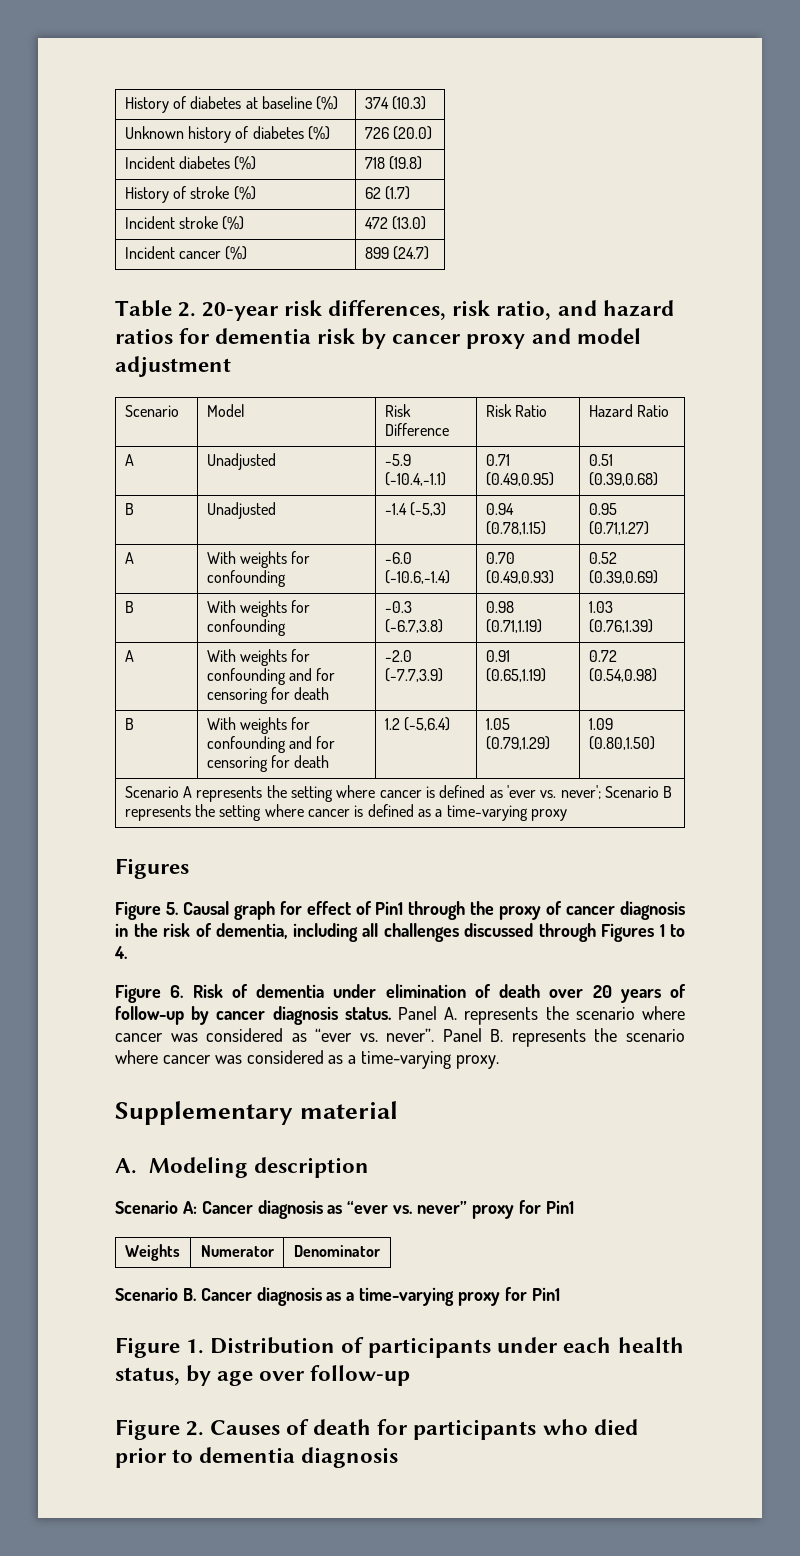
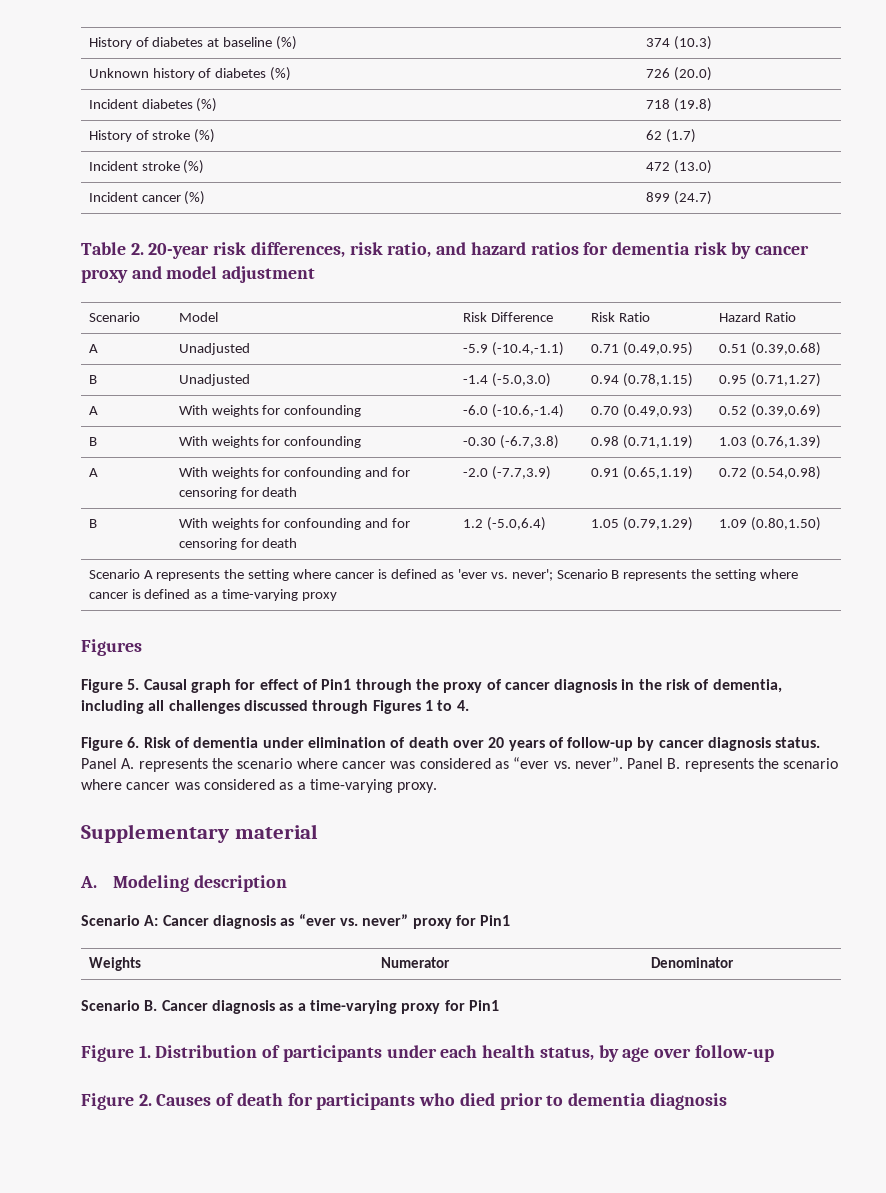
[410,502,447,516] (-5,3) -> [491,373,551,387] (-5.0,3.0)
[384,601,412,613] -0.3 -> [462,437,496,446] -0.30
[404,717,451,731] (-5,6.4) -> [486,517,546,531] (-5.0,6.4)

